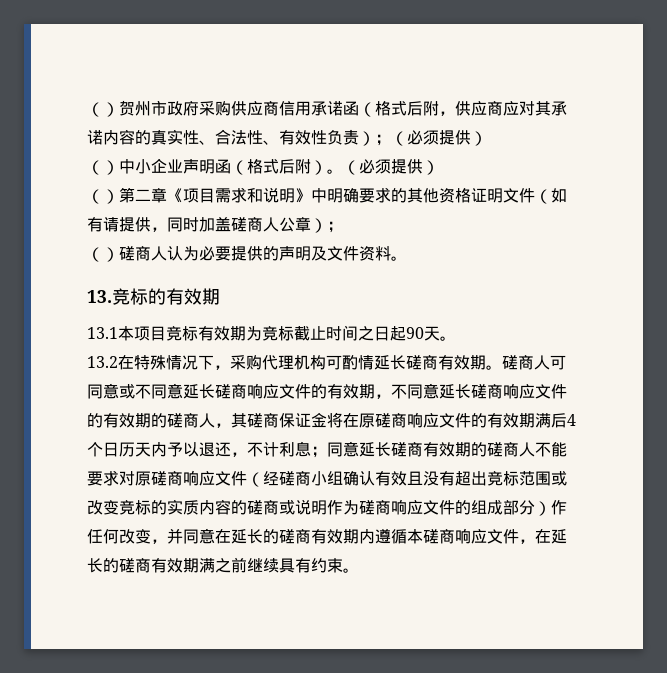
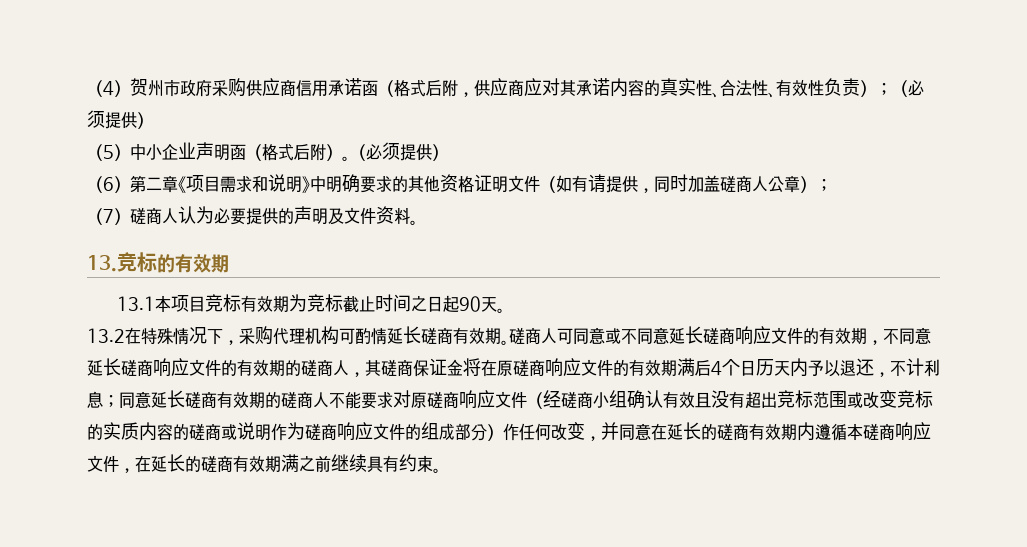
[87,102,103,117] （ -> [87,80,114,97] （4
(103, 167) none -> [103,145,114,159] 5
(103, 196) none -> [103,177,114,191] 6
(103, 254) none -> [103,209,114,223] 7

